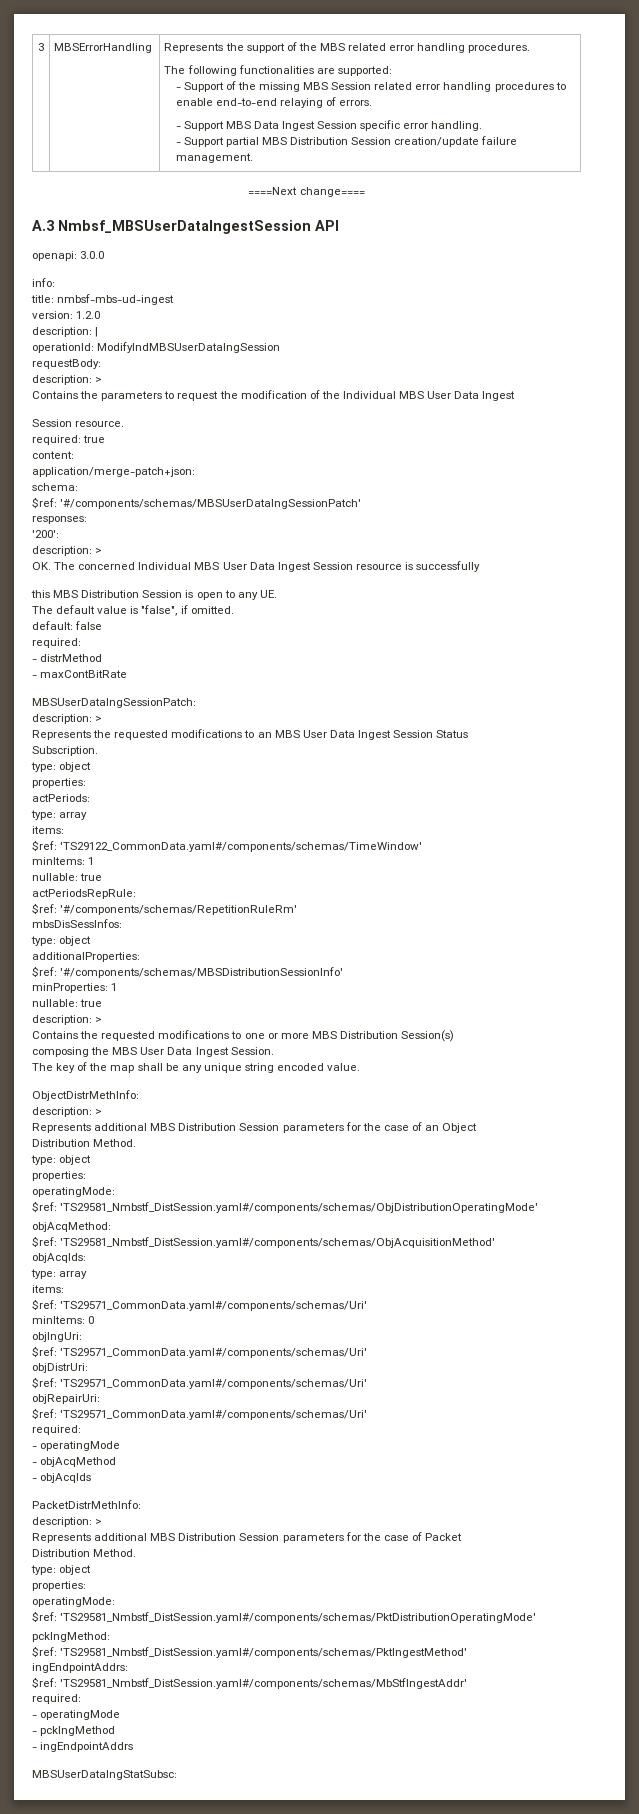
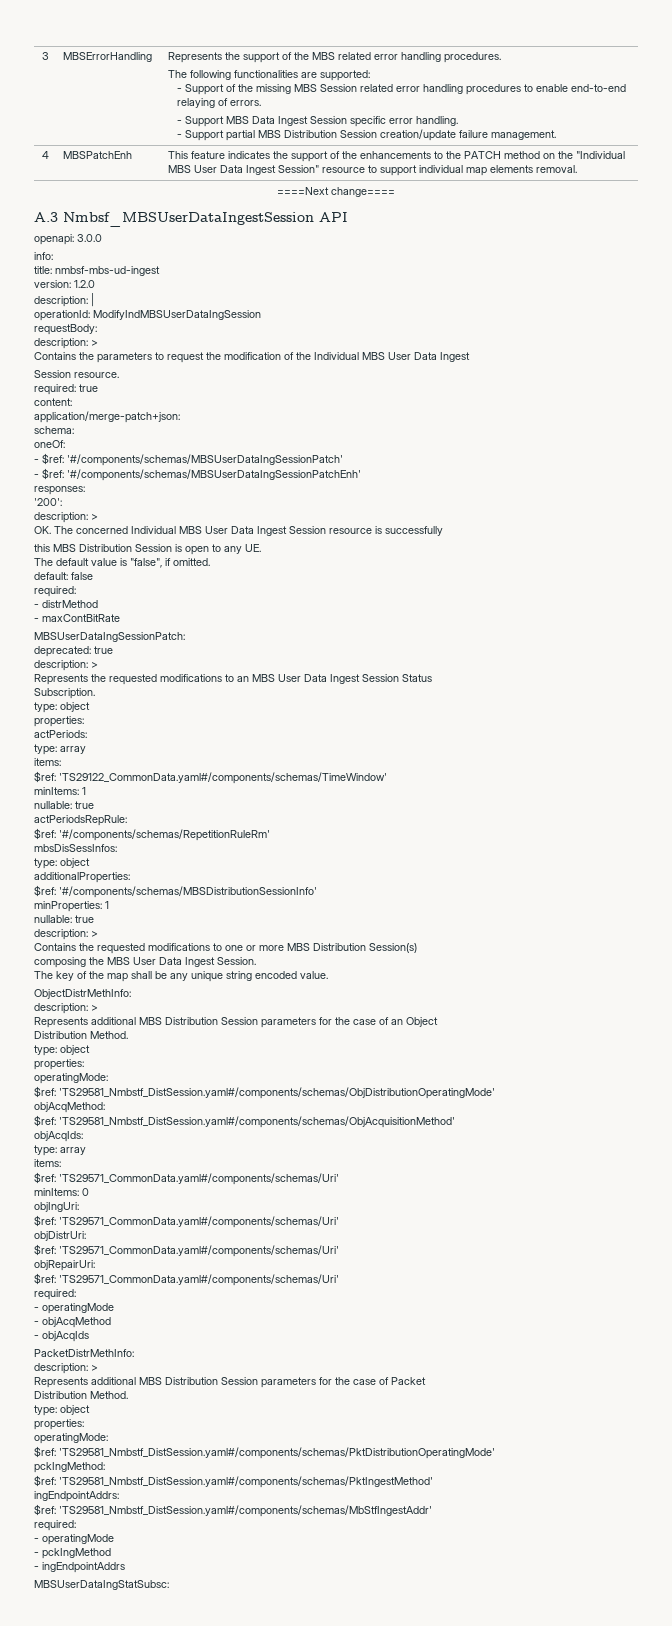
(253, 158) none -> [42,151,49,159] [63,151,133,159] [168,151,626,162] [168,165,578,176] // 4 | MBSPatchEnh | This feature indicates the support of the enhancements to the PATCH method on the "Individual MBS User Data Ingest Session" resource to support individual map elements removal.
(78, 487) none -> [34,440,65,448] [34,459,39,463] oneOf: // -
(362, 504) none -> [34,468,361,481] // - $ref: '#/components/schemas/MBSUserDataIngSessionPatchEnh'
(196, 703) none -> [34,646,113,657] // deprecated: true

